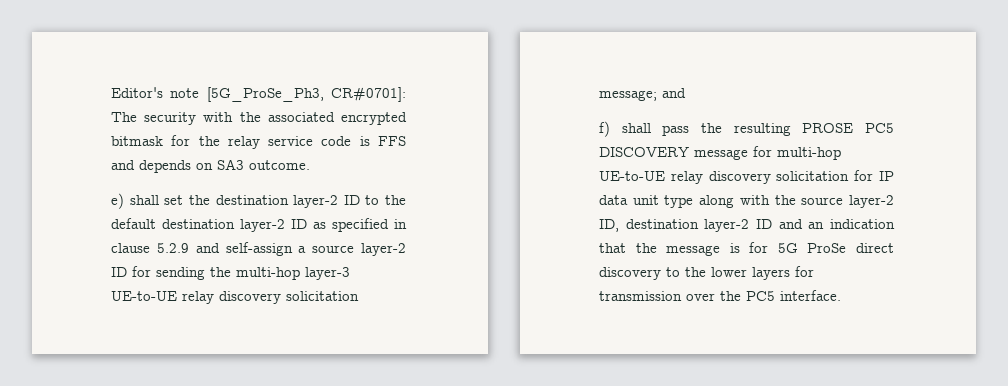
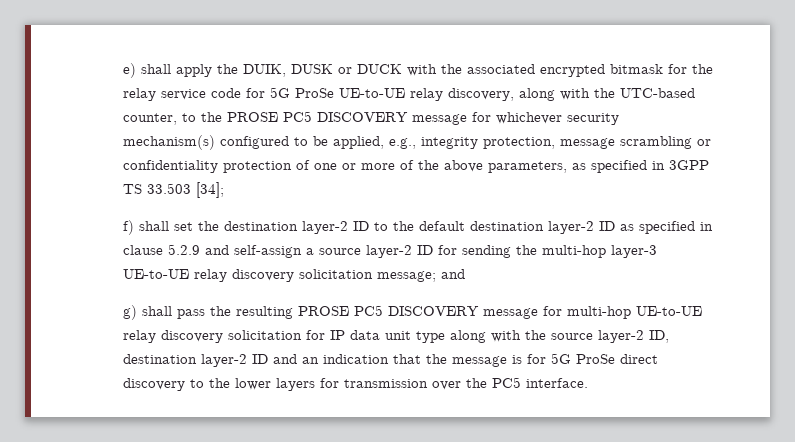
[110,87,406,102] [110,112,197,125] Editor's note [5G_ProSe_Ph3, CR#0701]: The security -> [122,63,402,78] e) shall apply the DUIK, DUSK or DUCK
[359,136,406,146] [110,159,310,173] [110,193,124,209] is FFS and depends on SA3 outcome. // e) -> [245,87,695,101] [122,111,619,125] [122,135,711,150] [122,160,709,173] [122,182,224,198] [122,220,134,235] for 5G ProSe UE-to-UE relay discovery, along with the UTC-based counter, to the PROSE PC5 DISCOVERY message for whichever security mechanism(s) configured to be applied, e.g., integrity protection, message scrambling or confidentiality protection of one or more of the above parameters, as specified in 3GPP TS 33.503 [34]; // f)
[598,121,610,137] f) -> [122,305,137,320] g)

